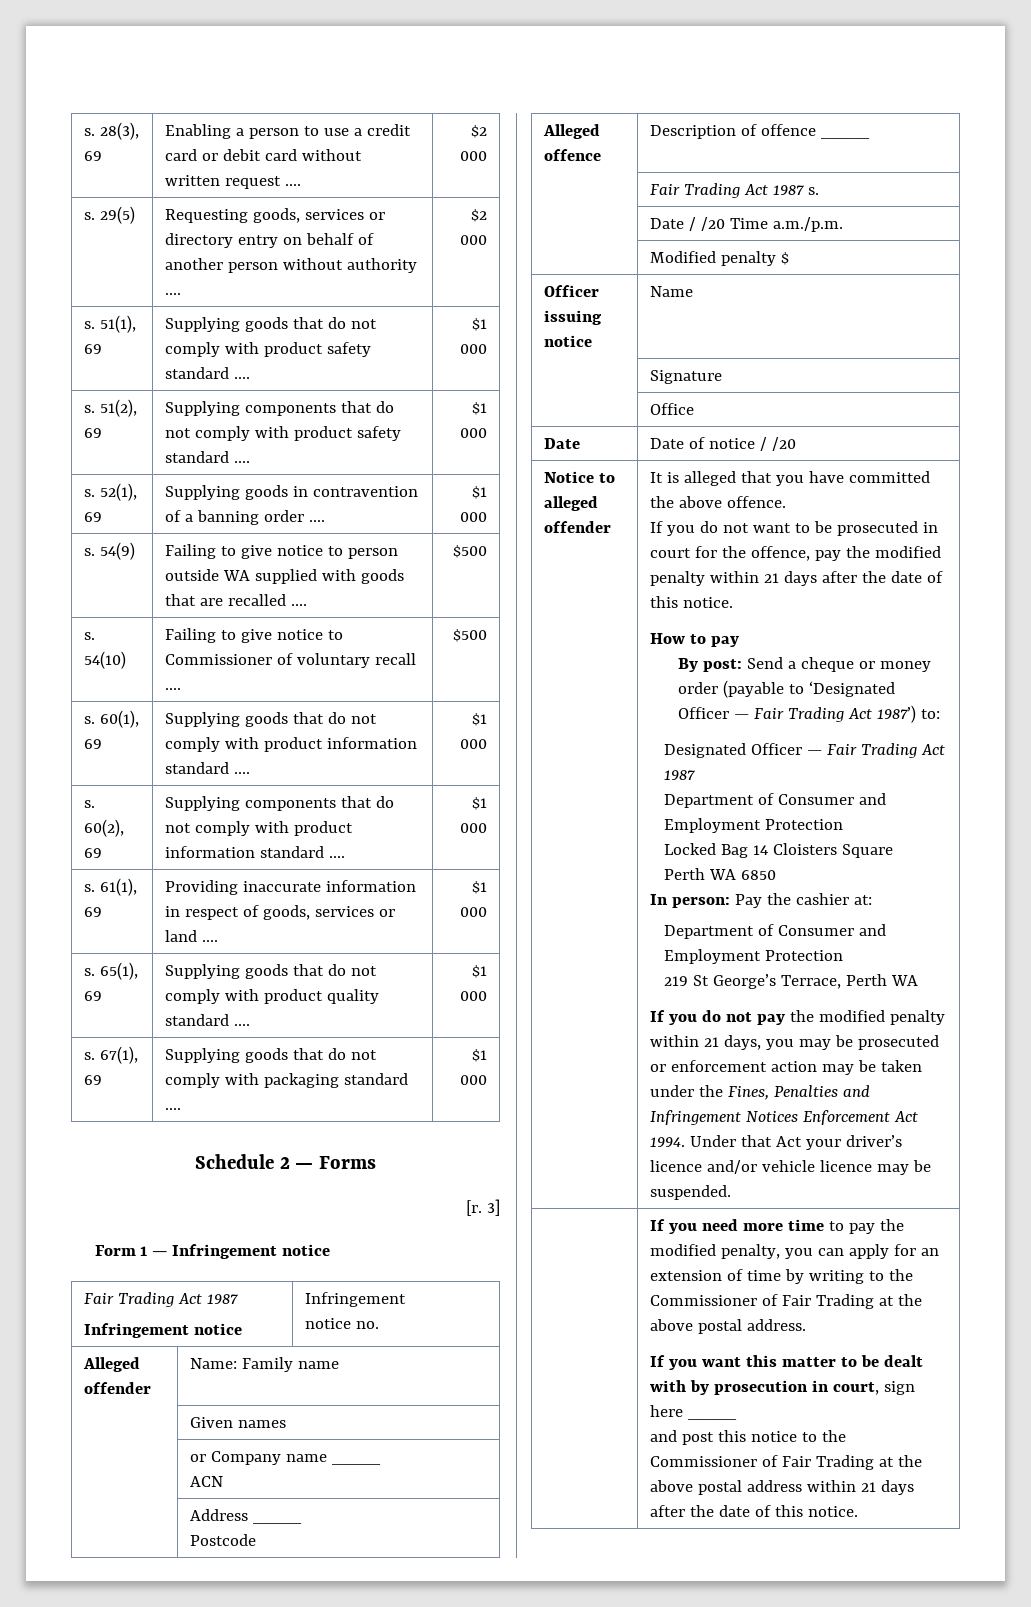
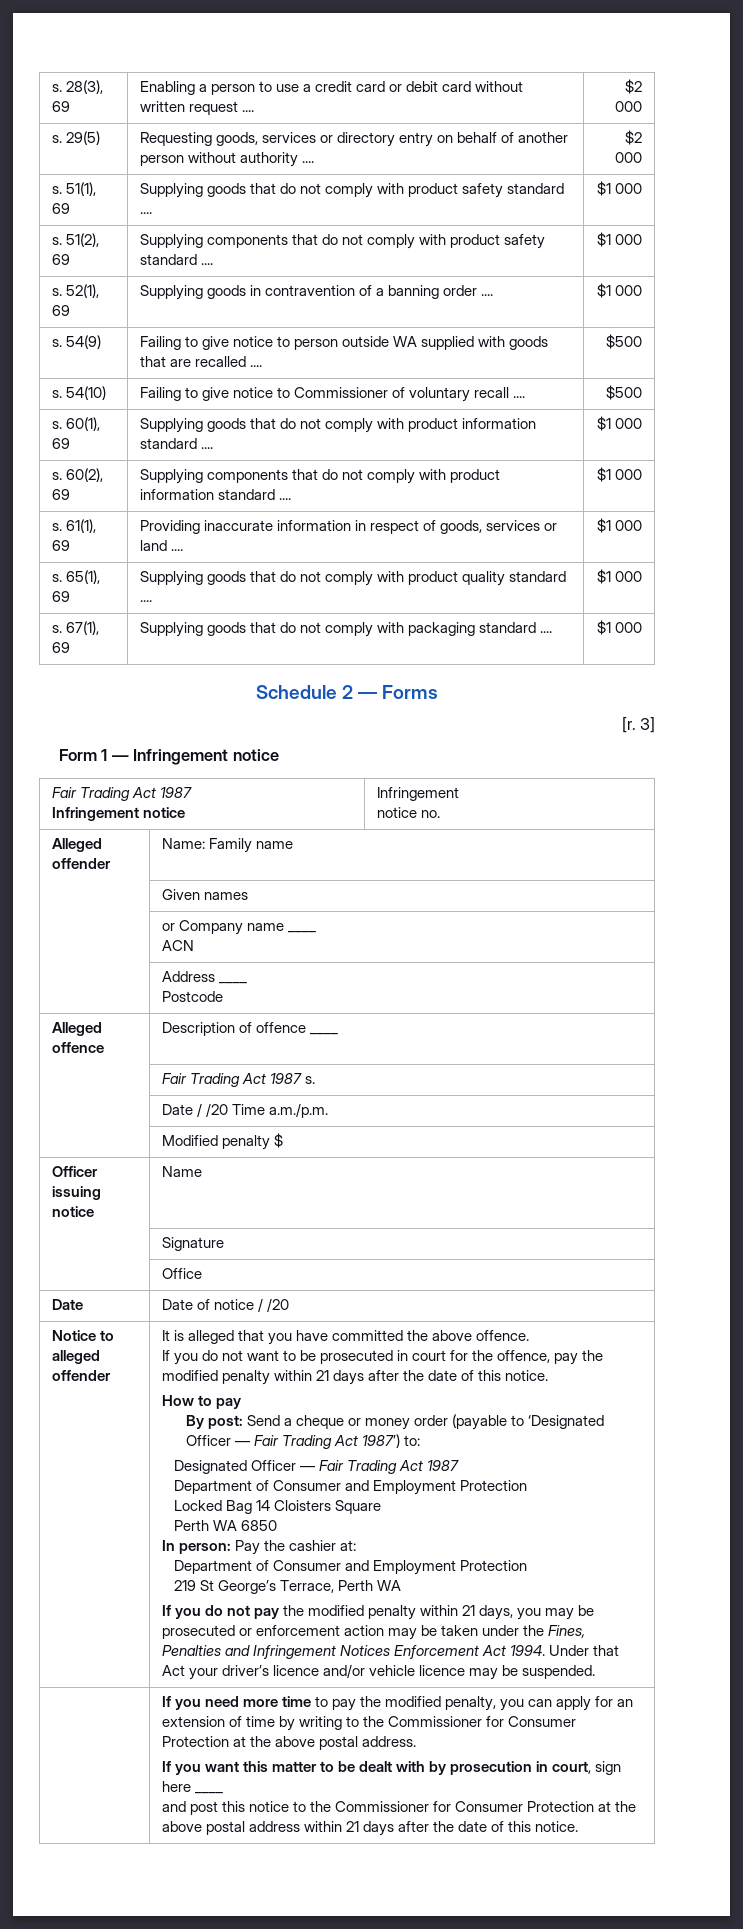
[762,1294,875,1309] of Fair Trading -> [486,1716,577,1727] [161,1736,229,1747] for Consumer Protection
[762,1455,875,1470] of Fair Trading -> [433,1801,595,1812] for Consumer Protection

